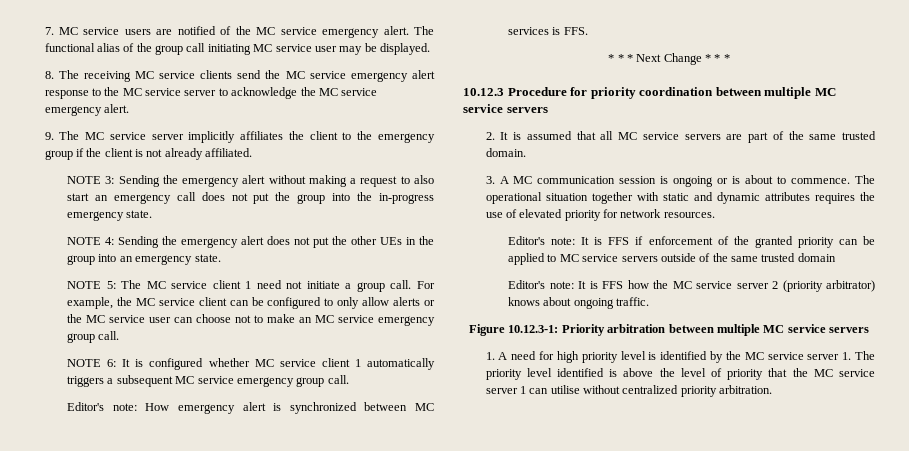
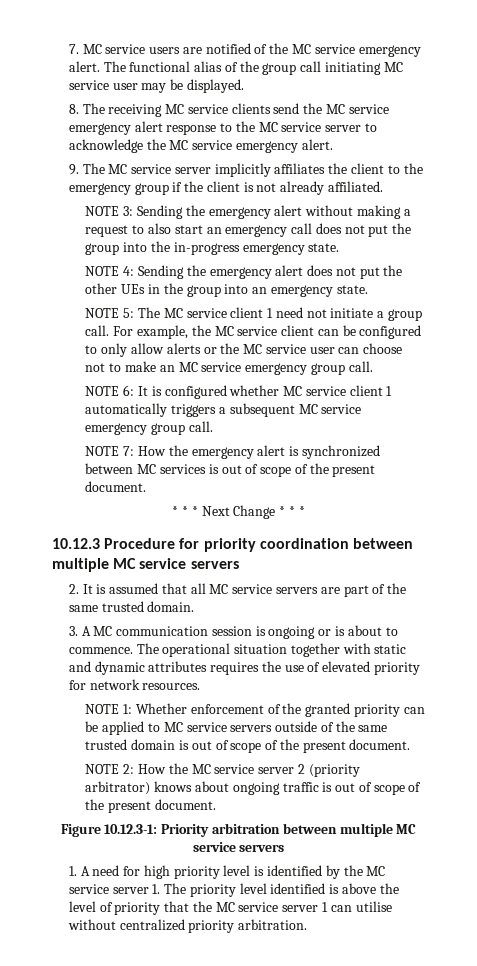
[67,402,170,411] Editor's note: How -> [85,445,188,456] NOTE 7: How the
[563,27,588,35] FFS. -> [221,463,376,477] [85,481,147,492] out of scope of the present document.
[508,236,644,245] Editor's note: It is FFS if -> [85,703,188,714] NOTE 1: Whether
[508,280,649,289] // Editor's note: It is FFS how -> [179,739,411,753] [85,764,167,774] is out of scope of the present document. // NOTE 2: How
[616,297,650,306] traffic. -> [282,782,422,795] [85,799,217,813] traffic is out of scope of the present document.

